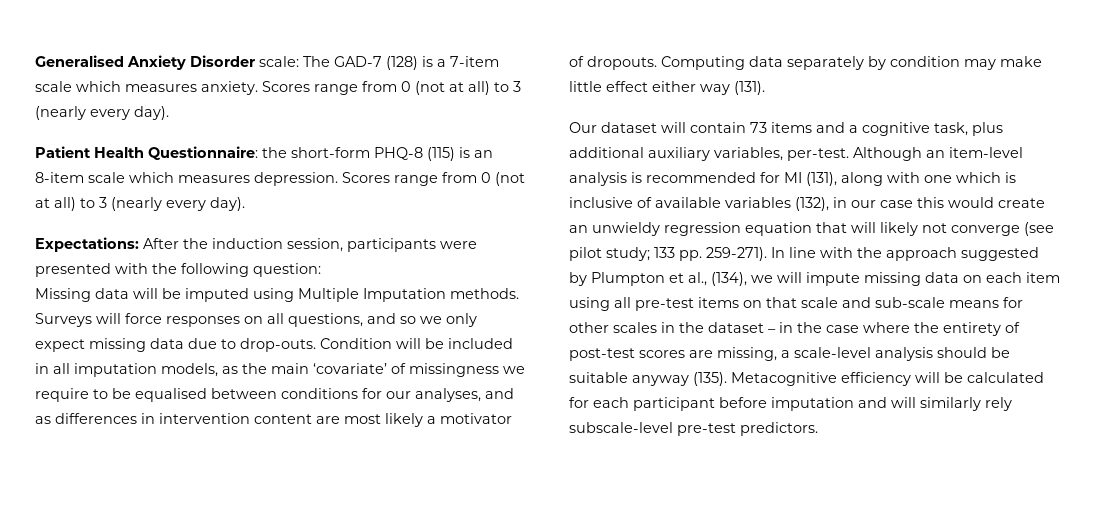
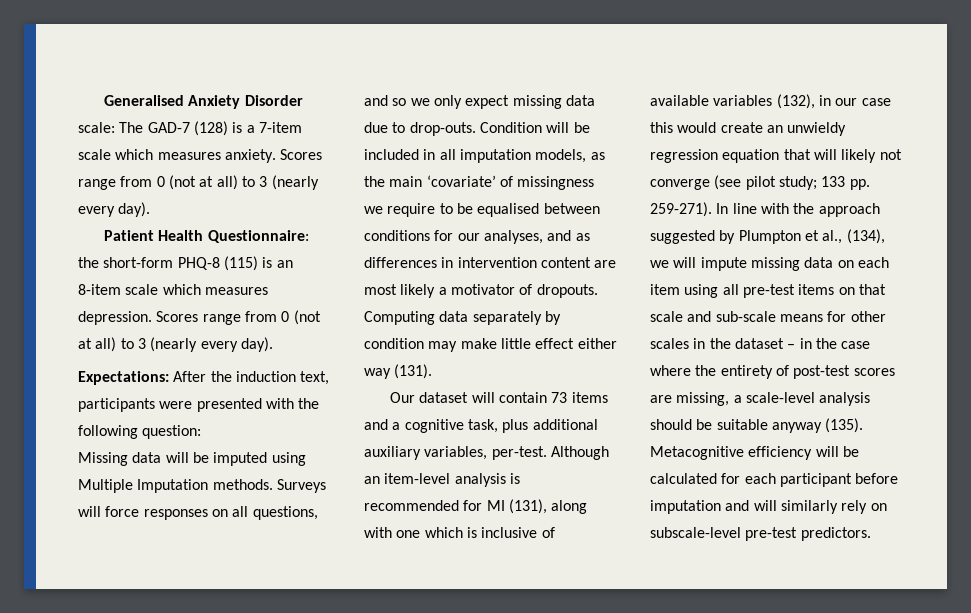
[287,238,343,252] session, -> [300,371,330,385] text,
(1012, 404) none -> [870,503,887,511] on

